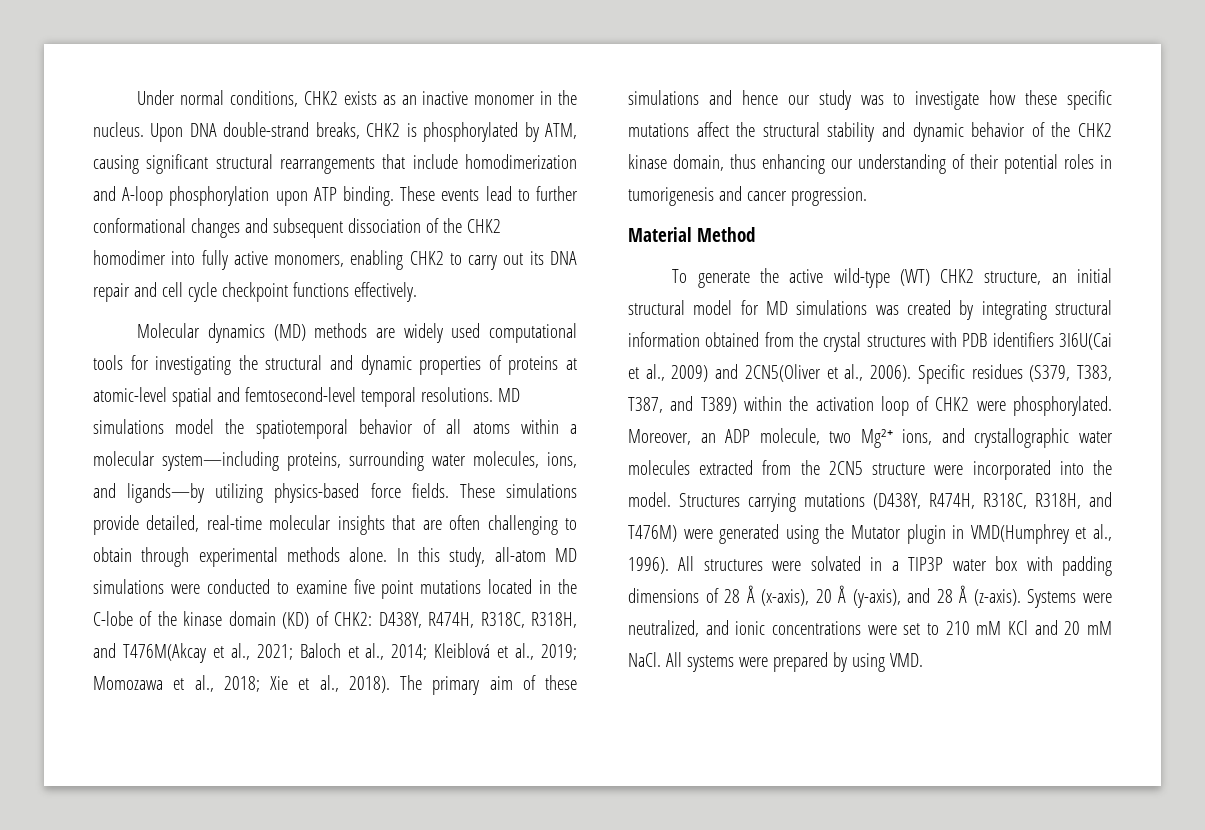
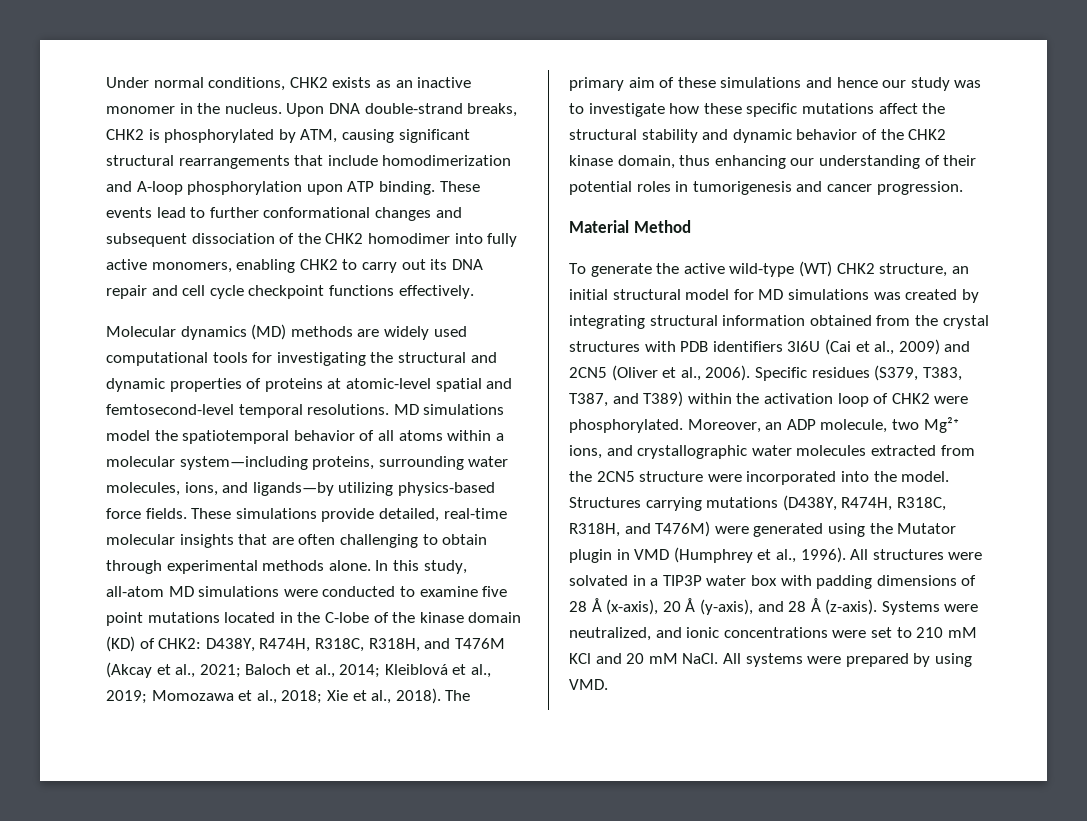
[122,643,206,663] T476M(Akcay -> [454,638,505,649] [106,662,152,678] T476M (Akcay
[1059,333,1112,350] 3I6U(Cai -> [787,339,851,355] 3I6U (Cai
[744,364,821,382] 2CN5(Oliver -> [569,365,658,381] 2CN5 (Oliver
[970,524,1069,544] VMD(Humphrey -> [634,547,753,563] VMD (Humphrey

